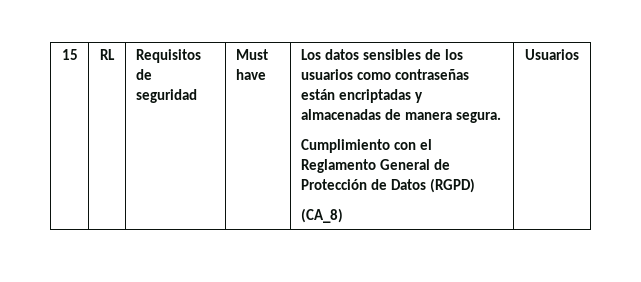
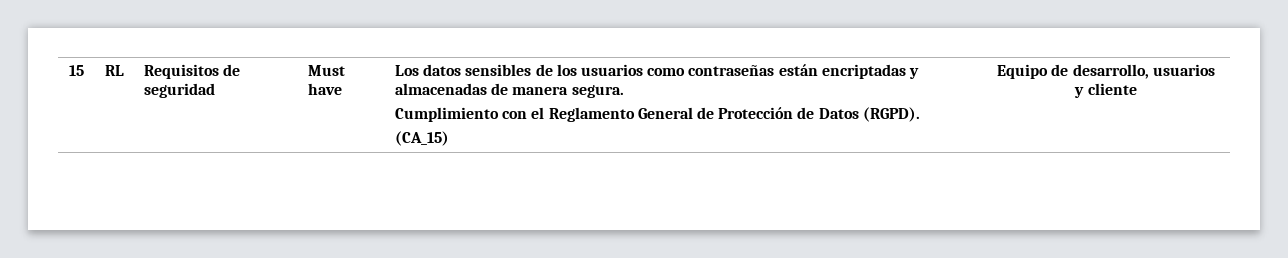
[429,178,475,193] [300,208,343,223] [525,49,579,60] (RGPD) // (CA_8) | Usuarios -> [862,107,920,122] [395,131,450,146] [997,64,1215,79] [1074,83,1137,98] (RGPD). // (CA_15) | Equipo de desarrollo, usuarios y cliente

